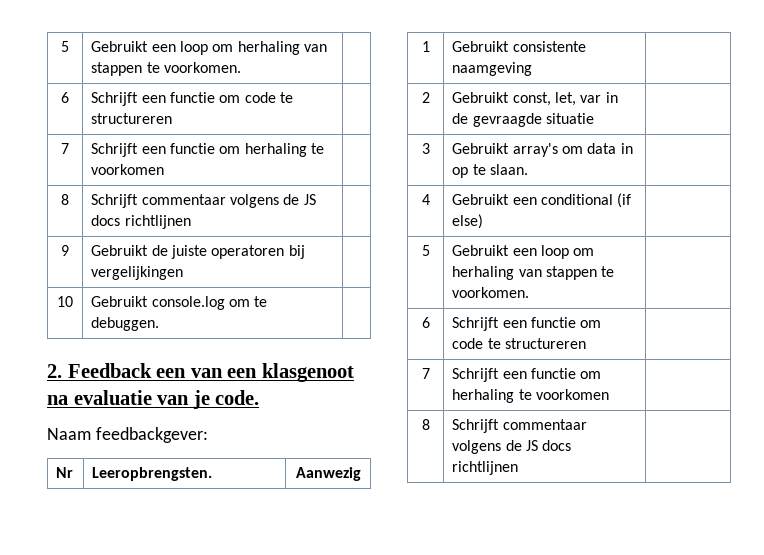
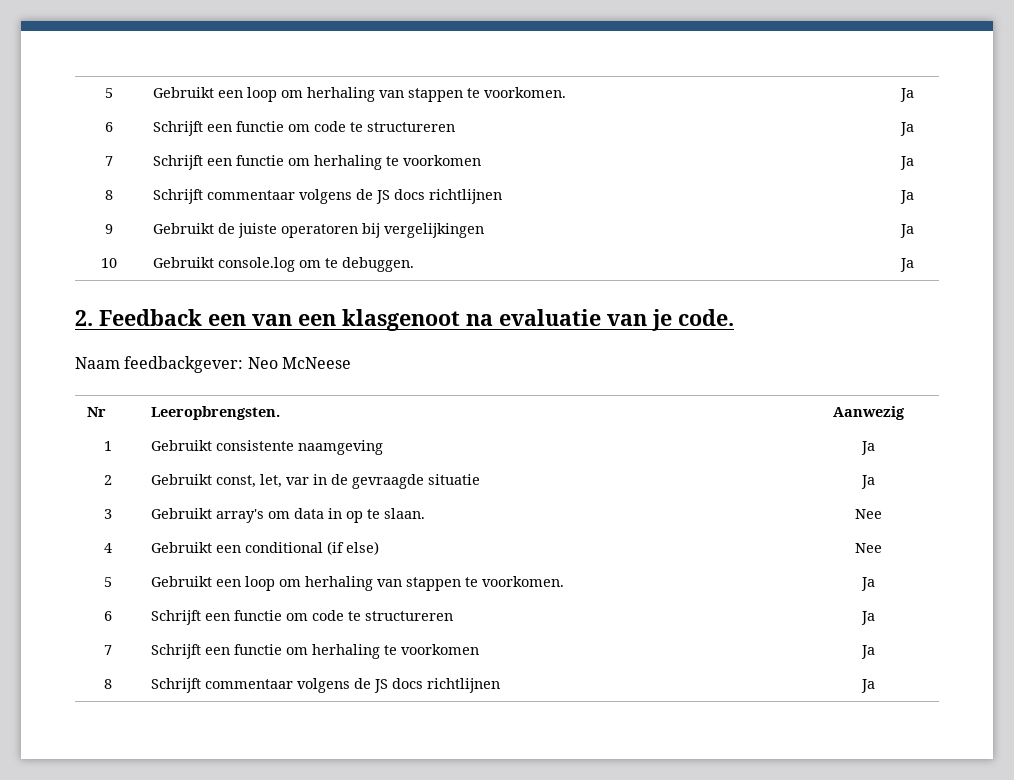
[61,92,69,103] [91,92,293,106] [91,113,173,124] [61,143,69,154] [91,143,324,157] [91,164,165,175] [61,194,69,205] [91,194,316,208] [91,215,191,229] // 6 | Schrijft een functie om code te structureren | // 7 | Schrijft een functie om herhaling te voorkomen | // 8 | Schrijft commentaar volgens de JS docs richtlijnen | -> [900,88,914,102] [104,122,113,132] [152,121,455,136] [900,122,914,136] [104,156,113,166] [152,155,481,170] [900,156,914,170] [104,190,113,200] [152,189,502,204] [900,190,914,204] Ja // 6 | Schrijft een functie om code te structureren | Ja // 7 | Schrijft een functie om herhaling te voorkomen | Ja // 8 | Schrijft commentaar volgens de JS docs richtlijnen | Ja
(184, 273) none -> [900,224,914,238] Ja
(160, 324) none -> [900,258,914,272] Ja
(208, 435) none -> [247,357,351,369] Neo McNeese
(533, 69) none -> [860,441,875,455] Ja
(595, 118) none -> [860,475,875,489] Ja
(529, 169) none -> [854,509,882,519] Nee
(484, 221) none -> [854,543,882,553] Nee
[421,317,430,328] [452,317,602,331] [452,338,587,349] [421,368,430,379] [452,368,602,382] [452,389,610,403] [421,419,430,430] [452,419,587,433] [452,440,572,454] [452,461,519,475] // 6 | Schrijft een functie om code te structureren | // 7 | Schrijft een functie om herhaling te voorkomen | // 8 | Schrijft commentaar volgens de JS docs richtlijnen | -> [860,577,875,591] [103,611,112,621] [150,610,453,625] [860,611,875,625] [103,645,112,655] [150,644,479,659] [860,645,875,659] [103,679,112,689] [150,678,500,693] [860,679,875,693] Ja // 6 | Schrijft een functie om code te structureren | Ja // 7 | Schrijft een functie om herhaling te voorkomen | Ja // 8 | Schrijft commentaar volgens de JS docs richtlijnen | Ja

